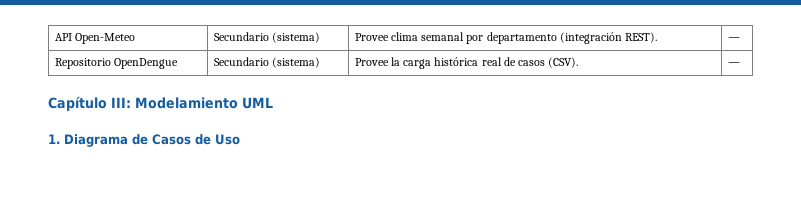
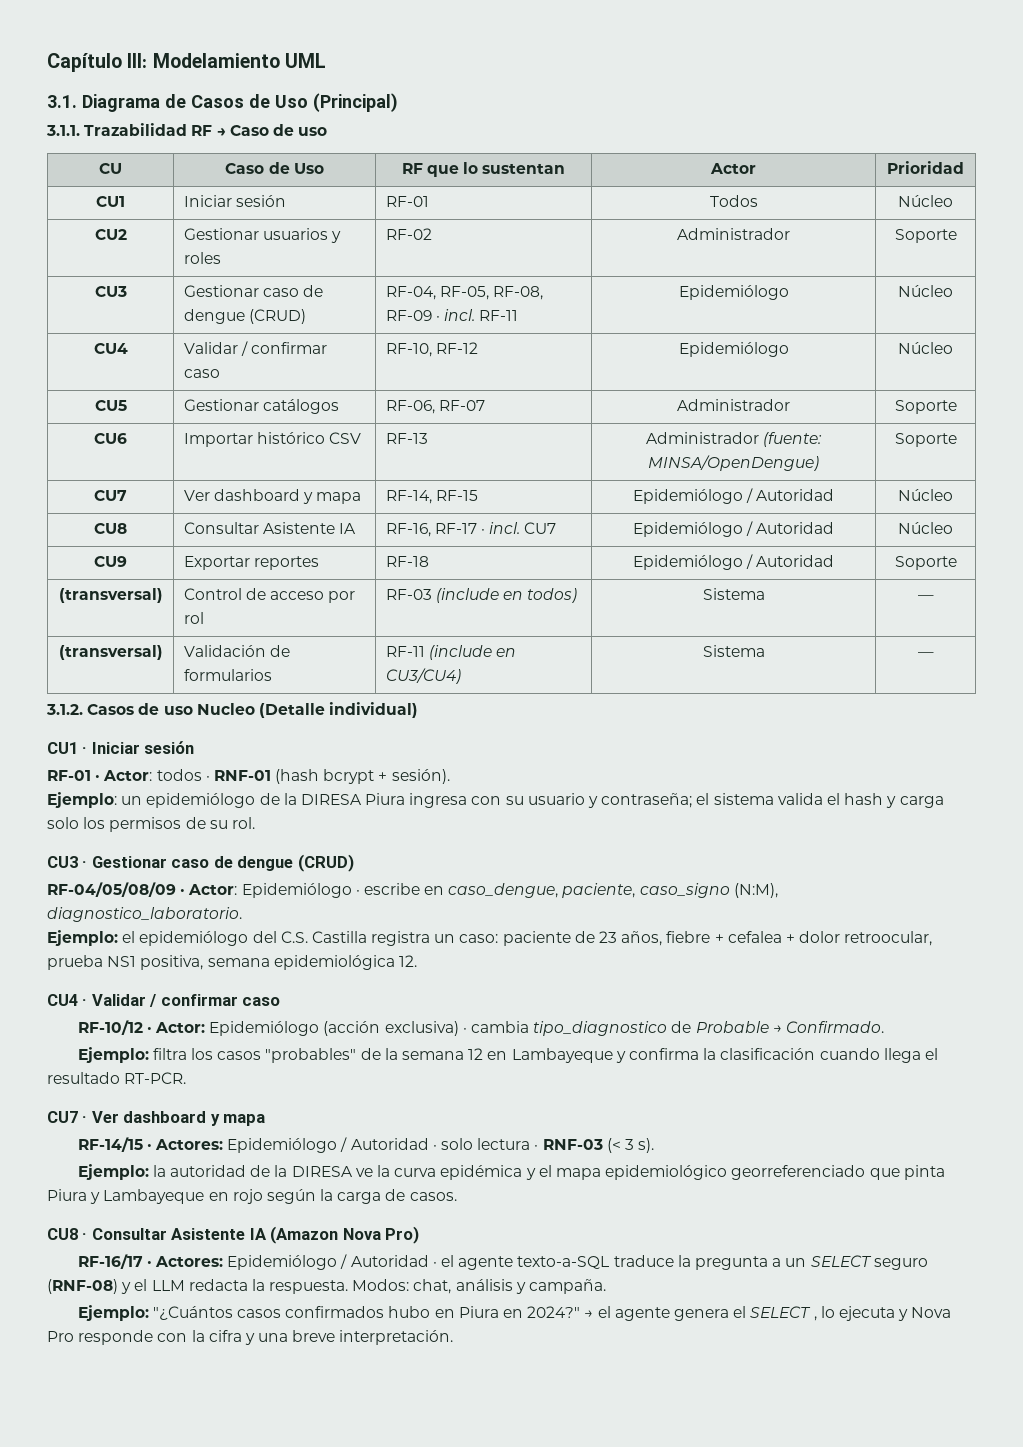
[54,33,135,44] [213,32,320,43] [354,32,658,44] [727,37,740,41] [54,58,178,69] [213,57,320,68] [354,57,579,69] [727,62,740,66] API Open-Meteo | Secundario (sistema) | Provee clima semanal por departamento (integración REST). | — // Repositorio OpenDengue | Secundario (sistema) | Provee la carga histórica real de casos (CSV). | — // -> (47, 62) none
[48,134,60,144] 1. -> [47,95,77,108] 3.1.
(240, 139) none -> [313,93,398,112] [46,123,328,136] [99,163,122,174] [225,162,324,174] [401,162,566,177] [710,163,757,174] [887,161,964,174] [96,196,125,207] [183,195,286,207] [385,196,429,207] [709,195,758,207] [898,195,953,207] [94,229,127,240] [183,228,341,243] [183,252,221,264] [385,228,432,240] [677,228,791,240] [894,229,957,243] [94,286,127,297] [183,285,323,297] [183,309,306,324] [385,286,543,300] [385,309,519,321] [678,285,789,300] [898,285,953,297] [93,343,128,354] [183,341,327,356] [183,369,220,378] [385,342,478,357] [678,342,789,357] [898,342,953,354] [94,400,127,411] [183,399,339,414] [385,400,485,414] [677,399,791,411] [894,400,957,414] [94,433,127,444] [183,432,361,447] [385,433,428,444] [645,432,823,447] [648,455,820,471] [894,433,957,447] [94,490,127,501] [183,489,362,504] [385,490,478,504] [632,488,835,504] [898,489,953,501] [94,523,127,534] [183,522,356,534] [385,522,557,537] [632,521,835,537] [898,522,953,534] [94,556,127,567] [183,556,319,570] [385,556,429,567] [632,554,835,570] [894,556,957,570] [58,588,163,603] [183,588,356,603] [183,612,204,624] [385,588,578,603] [702,588,765,600] [917,595,934,600] [58,645,163,660] [183,645,290,657] [183,669,272,681] [385,645,516,660] [385,668,461,684] [702,645,765,657] [917,652,934,657] [46,702,419,718] [47,741,195,754] [47,769,450,784] [47,792,944,808] [47,817,255,832] [47,854,354,872] [47,882,778,898] [47,907,242,922] [47,930,933,946] [47,955,417,970] [47,994,281,1007] [77,1020,884,1036] [77,1047,938,1063] [47,1072,187,1084] [47,1111,266,1126] [77,1137,655,1153] [77,1164,945,1180] [47,1189,457,1204] [47,1226,420,1244] [77,1254,928,1270] [47,1279,607,1294] [77,1305,952,1321] [47,1330,454,1345] (Principal) // 3.1.1. Trazabilidad RF → Caso de uso // CU | Caso de Uso | RF que lo sustentan | Actor | Prioridad // CU1 | Iniciar sesión | RF-01 | Todos | Núcleo // CU2 | Gestionar usuarios y roles | RF-02 | Administrador | Soporte // CU3 | Gestionar caso de dengue (CRUD) | RF-04, RF-05, RF-08, RF-09 · incl. RF-11 | Epidemiólogo | Núcleo // CU4 | Validar / confirmar caso | RF-10, RF-12 | Epidemiólogo | Núcleo // CU5 | Gestionar catálogos | RF-06, RF-07 | Administrador | Soporte // CU6 | Importar histórico CSV | RF-13 | Administrador (fuente: MINSA/OpenDengue) | Soporte // CU7 | Ver dashboard y mapa | RF-14, RF-15 | Epidemiólogo / Autoridad | Núcleo // CU8 | Consultar Asistente IA | RF-16, RF-17 · incl. CU7 | Epidemiólogo / Autoridad | Núcleo // CU9 | Exportar reportes | RF-18 | Epidemiólogo / Autoridad | Soporte // (transversal) | Control de acceso por rol | RF-03 (include en todos) | Sistema | — // (transversal) | Validación de formularios | RF-11 (include en CU3/CU4) | Sistema | — // 3.1.2. Casos de uso Nucleo (Detalle individual) // CU1 · Iniciar sesión // RF-01 · Actor: todos · RNF-01 (hash bcrypt + sesión). // Ejemplo: un epidemiólogo de la DIRESA Piura ingresa con su usuario y contraseña; el sistema valida el hash y carga solo los permisos de su rol. // CU3 · Gestionar caso de dengue (CRUD) // RF-04/05/08/09 · Actor: Epidemiólogo · escribe en caso_dengue, paciente, caso_signo (N:M), diagnostico_laboratorio. // Ejemplo: el epidemiólogo del C.S. Castilla registra un caso: paciente de 23 años, fiebre + cefalea + dolor retroocular, prueba NS1 positiva, semana epidemiológica 12. // CU4 · Validar / confirmar caso // RF-10/12 · Actor: Epidemiólogo (acción exclusiva) · cambia tipo_diagnostico de Probable → Confirmado. // Ejemplo: filtra los casos "probables" de la semana 12 en Lambayeque y confirma la clasificación cuando llega el resultado RT-PCR. // CU7 · Ver dashboard y mapa // RF-14/15 · Actores: Epidemiólogo / Autoridad · solo lectura · RNF-03 (< 3 s). // Ejemplo: la autoridad de la DIRESA ve la curva epidémica y el mapa epidemiológico georreferenciado que pinta Piura y Lambayeque en rojo según la carga de casos. // CU8 · Consultar Asistente IA (Amazon Nova Pro) // RF-16/17 · Actores: Epidemiólogo / Autoridad · el agente texto-a-SQL traduce la pregunta a un SELECT seguro (RNF-08) y el LLM redacta la respuesta. Modos: chat, análisis y campaña. // Ejemplo: "¿Cuántos casos confirmados hubo en Piura en 2024?" → el agente genera el SELECT , lo ejecuta y Nova Pro responde con la cifra y una breve interpretación.

